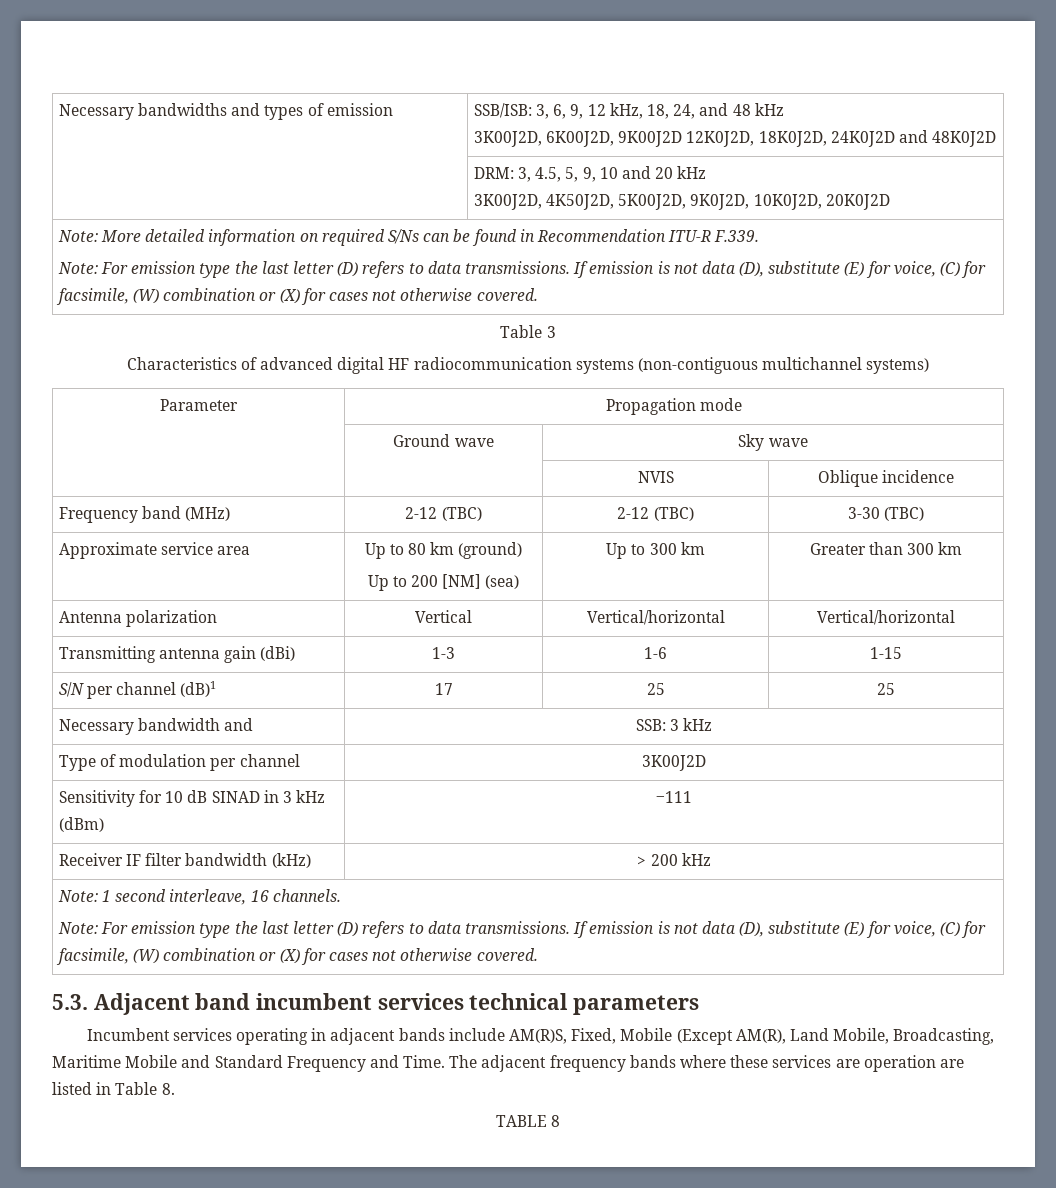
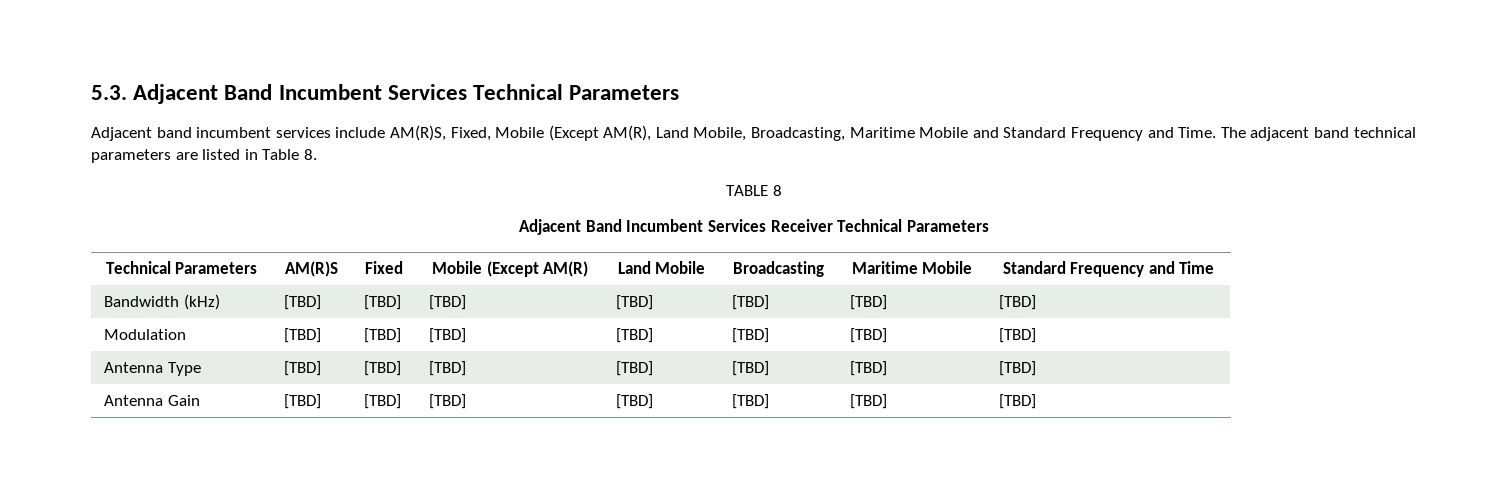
[58,103,393,120] [473,103,784,119] [473,130,997,147] [473,166,707,182] [473,194,890,210] [57,229,760,246] [57,261,987,278] [55,288,538,305] [500,325,556,338] [126,357,930,374] [160,399,238,411] [605,398,743,415] [393,434,494,447] [738,434,808,451] [637,471,674,483] [817,470,955,487] [58,506,231,523] [405,507,482,521] [617,507,694,521] [847,507,925,521] [58,542,251,559] [364,542,523,559] [367,574,520,591] [606,542,705,559] [809,542,963,555] [58,610,218,627] [415,610,472,623] [586,610,725,625] [817,610,955,625] [58,646,296,663] [432,647,455,659] [644,647,667,659] [870,647,902,659] [58,681,217,699] [434,683,453,695] [646,683,665,695] [877,683,895,695] [58,718,254,735] [635,718,713,731] [58,754,300,771] [642,755,706,771] [58,790,326,807] [58,817,104,832] [656,791,692,803] [58,853,311,868] [637,853,711,866] [57,889,341,905] [57,921,987,938] [55,948,538,965] [52,993,700,1015] [86,1028,445,1045] Necessary bandwidths and types of emission | SSB/ISB: 3, 6, 9, 12 kHz, 18, 24, and 48 kHz // 3K00J2D, 6K00J2D, 9K00J2D 12K0J2D, 18K0J2D, 24K0J2D and 48K0J2D // | DRM: 3, 4.5, 5, 9, 10 and 20 kHz // 3K00J2D, 4K50J2D, 5K00J2D, 9K0J2D, 10K0J2D, 20K0J2D // Note: More detailed information on required S/Ns can be found in Recommendation ITU-R F.339. // Note: For emission type the last letter (D) refers to data transmissions. If emission is not data (D), substitute (E) for voice, (C) for facsimile, (W) combination or (X) for cases not otherwise covered. // Table 3 // Characteristics of advanced digital HF radiocommunication systems (non-contiguous multichannel systems) // Parameter | Propagation mode // | Ground wave | Sky wave // | | NVIS | Oblique incidence // Frequency band (MHz) | 2-12 (TBC) | 2-12 (TBC) | 3-30 (TBC) // Approximate service area | Up to 80 km (ground) // Up to 200 [NM] (sea) | Up to 300 km | Greater than 300 km // Antenna polarization | Vertical | Vertical/horizontal | Vertical/horizontal // Transmitting antenna gain (dBi) | 1-3 | 1-6 | 1-15 // S/N per channel (dB)1 | 17 | 25 | 25 // Necessary bandwidth and | SSB: 3 kHz // Type of modulation per channel | 3K00J2D // Sensitivity for 10 dB SINAD in 3 kHz (dBm) | ‒111 // Receiver IF filter bandwidth (kHz) | > 200 kHz // Note: 1 second interleave, 16 channels. // Note: For emission type the last letter (D) refers to data transmissions. If emission is not data (D), substitute (E) for voice, (C) for facsimile, (W) combination or (X) for cases not otherwise covered. // 5.3. Adjacent band incumbent services technical parameters // Incumbent services operating in adjacent bands -> [91,84,680,104] [91,127,331,141] 5.3. Adjacent Band Incumbent Services Technical Parameters // Adjacent band incumbent services
[549,1055,936,1072] frequency bands where these services are operation -> [1313,127,1416,138] [91,149,171,163] band technical parameters
(561, 1121) none -> [519,219,989,235] [105,261,258,274] [285,261,338,277] [365,261,403,274] [431,261,589,277] [617,261,706,274] [733,261,824,277] [851,261,973,274] [1002,261,1215,277] [104,294,220,310] [284,295,322,310] [364,295,402,310] [429,295,467,310] [616,295,654,310] [732,295,770,310] [850,295,888,310] [999,295,1037,310] [104,329,187,340] [284,328,322,343] [364,328,402,343] [429,328,467,343] [616,328,654,343] [732,328,770,343] [850,328,888,343] [999,328,1037,343] [104,362,201,376] [284,361,322,376] [364,361,402,376] [429,361,467,376] [616,361,654,376] [732,361,770,376] [850,361,888,376] [999,361,1037,376] [104,395,200,406] [284,394,322,409] [364,394,402,409] [429,394,467,409] [616,394,654,409] [732,394,770,409] [850,394,888,409] [999,394,1037,409] // Adjacent Band Incumbent Services Receiver Technical Parameters // Technical Parameters | AM(R)S | Fixed | Mobile (Except AM(R) | Land Mobile | Broadcasting | Maritime Mobile | Standard Frequency and Time // Bandwidth (kHz) | [TBD] | [TBD] | [TBD] | [TBD] | [TBD] | [TBD] | [TBD] // Modulation | [TBD] | [TBD] | [TBD] | [TBD] | [TBD] | [TBD] | [TBD] // Antenna Type | [TBD] | [TBD] | [TBD] | [TBD] | [TBD] | [TBD] | [TBD] // Antenna Gain | [TBD] | [TBD] | [TBD] | [TBD] | [TBD] | [TBD] | [TBD]

